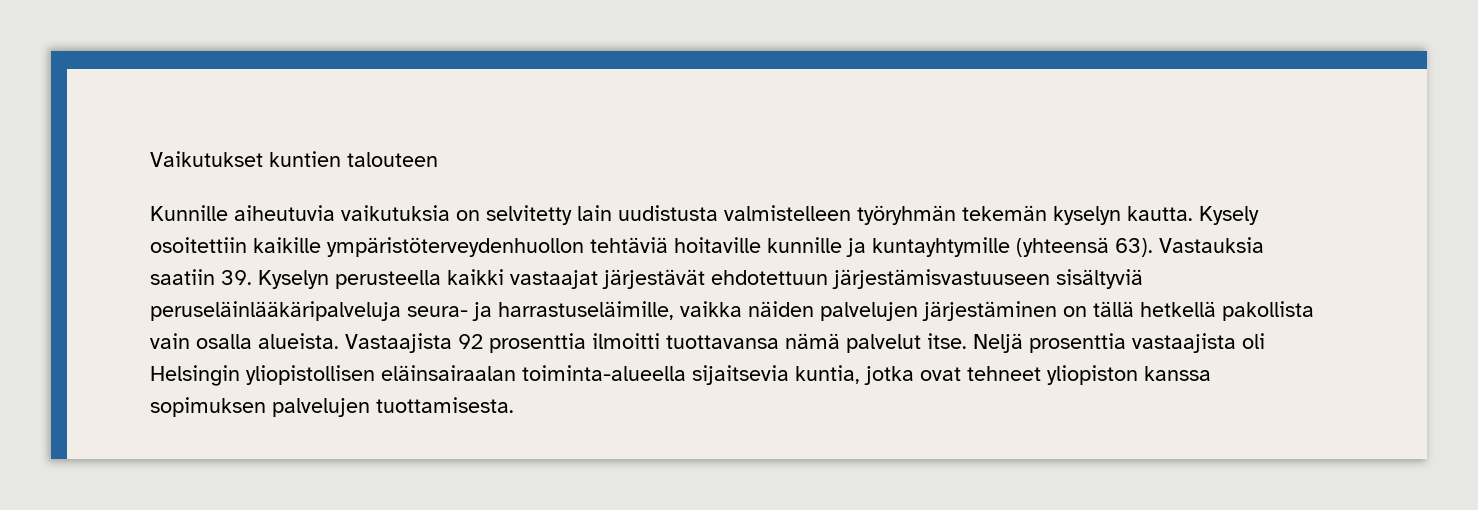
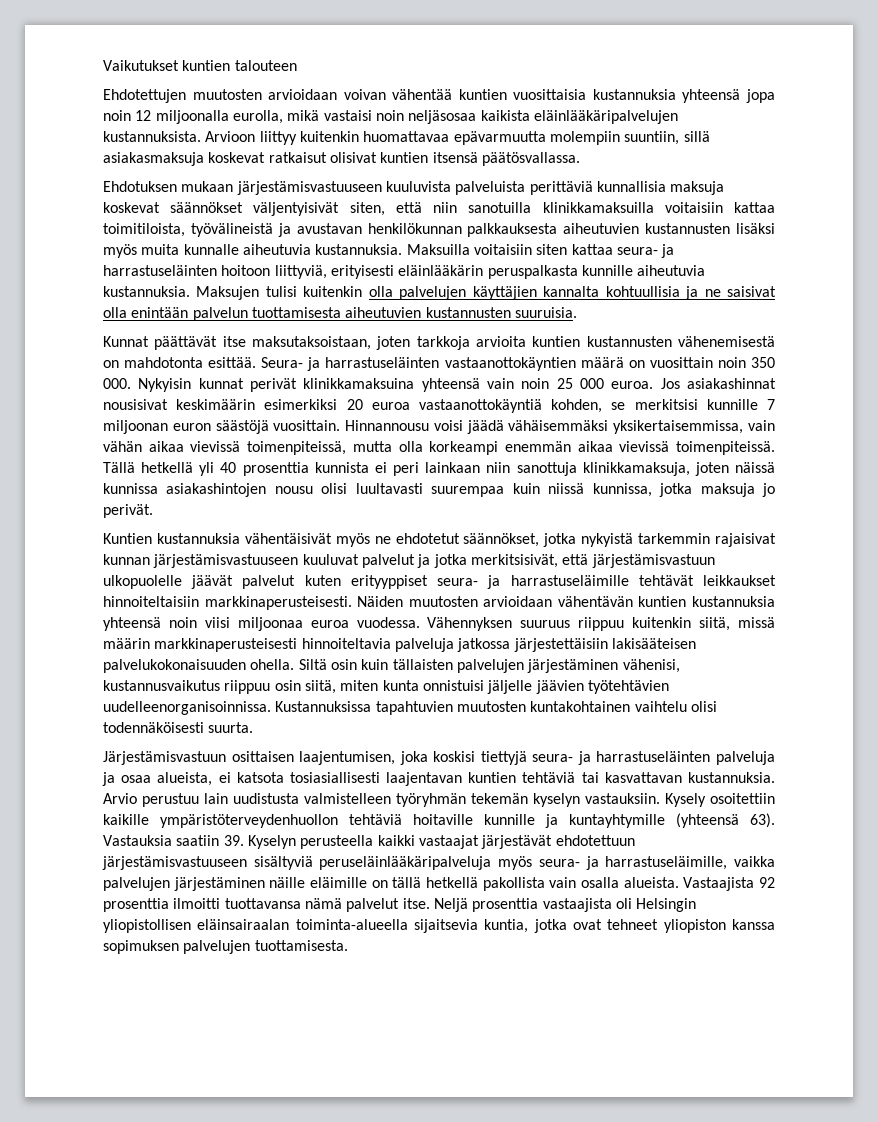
[150,205,572,225] Kunnille aiheutuvia vaikutuksia on selvitetty -> [103,89,775,103] [103,110,678,124] [103,131,710,145] [103,152,580,166] [103,181,725,195] [103,202,775,216] [103,223,775,237] [103,244,675,258] [103,265,706,279] [103,286,776,300] [103,307,577,321] [103,336,775,350] [103,357,776,371] [103,378,776,392] [103,399,776,413] [103,420,775,434] [103,441,776,455] [103,462,775,476] [103,483,776,497] [103,504,153,518] [103,533,777,547] [103,554,715,568] [103,575,776,589] [103,596,775,610] [103,617,775,631] [103,638,696,652] [103,659,680,673] [103,680,669,694] [103,701,717,715] [103,722,254,733] [103,751,775,765] [102,772,775,786] [103,793,199,807] Ehdotettujen muutosten arvioidaan voivan vähentää kuntien vuosittaisia kustannuksia yhteensä jopa noin 12 miljoonalla eurolla, mikä vastaisi noin neljäsosaa kaikista eläinlääkäripalvelujen kustannuksista. Arvioon liittyy kuitenkin huomattavaa epävarmuutta molempiin suuntiin, sillä asiakasmaksuja koskevat ratkaisut olisivat kuntien itsensä päätösvallassa. // Ehdotuksen mukaan järjestämisvastuuseen kuuluvista palveluista perittäviä kunnallisia maksuja koskevat säännökset väljentyisivät siten, että niin sanotuilla klinikkamaksuilla voitaisiin kattaa toimitiloista, työvälineistä ja avustavan henkilökunnan palkkauksesta aiheutuvien kustannusten lisäksi myös muita kunnalle aiheutuvia kustannuksia. Maksuilla voitaisiin siten kattaa seura- ja harrastuseläinten hoitoon liittyviä, erityisesti eläinlääkärin peruspalkasta kunnille aiheutuvia kustannuksia. Maksujen tulisi kuitenkin olla palvelujen käyttäjien kannalta kohtuullisia ja ne saisivat olla enintään palvelun tuottamisesta aiheutuvien kustannusten suuruisia. // Kunnat päättävät itse maksutaksoistaan, joten tarkkoja arvioita kuntien kustannusten vähenemisestä on mahdotonta esittää. Seura- ja harrastuseläinten vastaanottokäyntien määrä on vuosittain noin 350 000. Nykyisin kunnat perivät klinikkamaksuina yhteensä vain noin 25 000 euroa. Jos asiakashinnat nousisivat keskimäärin esimerkiksi 20 euroa vastaanottokäyntiä kohden, se merkitsisi kunnille 7 miljoonan euron säästöjä vuosittain. Hinnannousu voisi jäädä vähäisemmäksi yksikertaisemmissa, vain vähän aikaa vievissä toimenpiteissä, mutta olla korkeampi enemmän aikaa vievissä toimenpiteissä. Tällä hetkellä yli 40 prosenttia kunnista ei peri lainkaan niin sanottuja klinikkamaksuja, joten näissä kunnissa asiakashintojen nousu olisi luultavasti suurempaa kuin niissä kunnissa, jotka maksuja jo perivät. // Kuntien kustannuksia vähentäisivät myös ne ehdotetut säännökset, jotka nykyistä tarkemmin rajaisivat kunnan järjestämisvastuuseen kuuluvat palvelut ja jotka merkitsisivät, että järjestämisvastuun ulkopuolelle jäävät palvelut kuten erityyppiset seura- ja harrastuseläimille tehtävät leikkaukset hinnoiteltaisiin markkinaperusteisesti. Näiden muutosten arvioidaan vähentävän kuntien kustannuksia yhteensä noin viisi miljoonaa euroa vuodessa. Vähennyksen suuruus riippuu kuitenkin siitä, missä määrin markkinaperusteisesti hinnoiteltavia palveluja jatkossa järjestettäisiin lakisääteisen palvelukokonaisuuden ohella. Siltä osin kuin tällaisten palvelujen järjestäminen vähenisi, kustannusvaikutus riippuu osin siitä, miten kunta onnistuisi jäljelle jäävien työtehtävien uudelleenorganisoinnissa. Kustannuksissa tapahtuvien muutosten kuntakohtainen vaihtelu olisi todennäköisesti suurta. // Järjestämisvastuun osittaisen laajentumisen, joka koskisi tiettyjä seura- ja harrastuseläinten palveluja ja osaa alueista, ei katsota tosiasiallisesti laajentavan kuntien tehtäviä tai kasvattavan kustannuksia. Arvio perustuu
[1127,206,1193,221] kautta. -> [585,793,660,804] vastauksiin.
(401, 311) none -> [498,856,533,870] myös
[748,301,1057,321] näiden palvelujen järjestäminen -> [103,877,367,891] palvelujen järjestäminen näille eläimille

